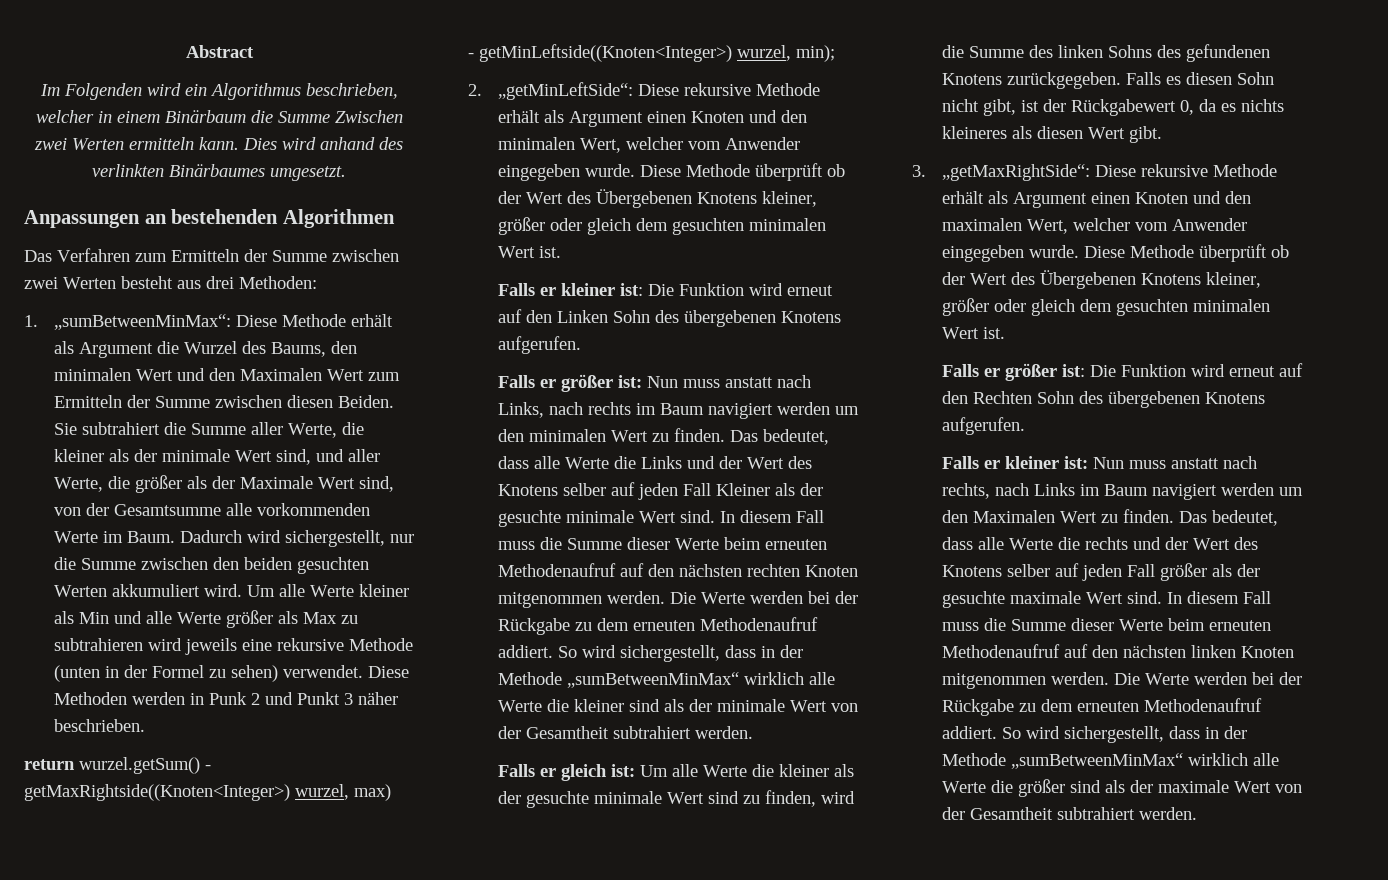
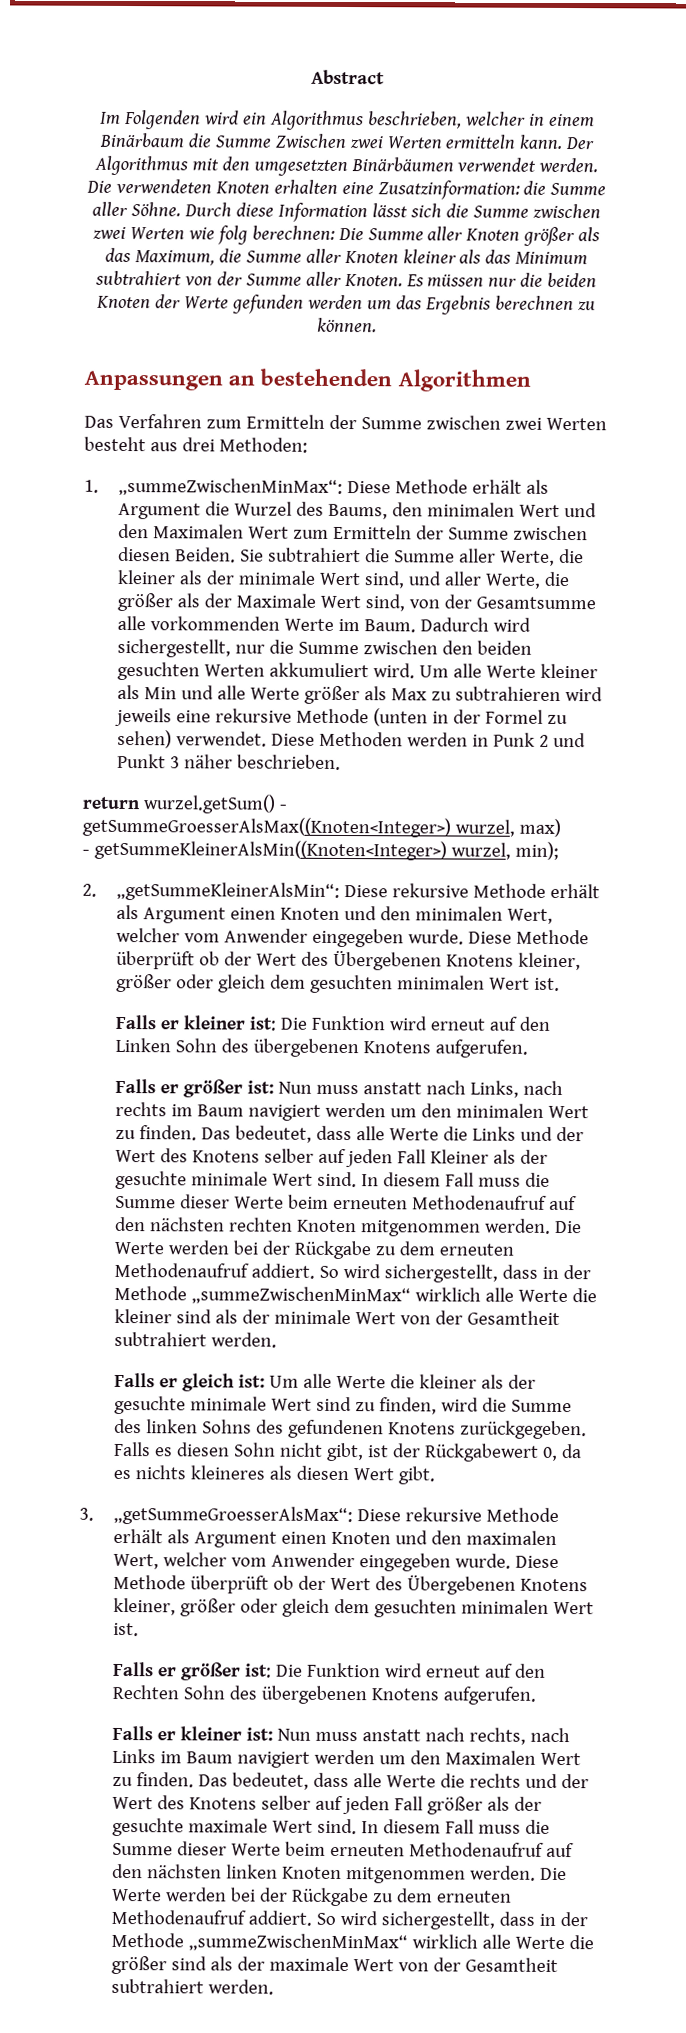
[243,137,403,150] [92,164,346,181] Dies wird anhand des verlinkten Binärbaumes umgesetzt. -> [565,137,595,150] [93,155,599,177] [85,178,607,200] [92,201,601,223] [91,225,601,247] [104,247,589,266] [94,270,598,288] [96,294,596,315] [316,317,377,333] Der Algorithmus mit den umgesetzten Binärbäumen verwendet werden. Die verwendeten Knoten erhalten eine Zusatzinformation: die Summe aller Söhne. Durch diese Information lässt sich die Summe zwischen zwei Werten wie folg berechnen: Die Summe aller Knoten größer als das Maximum, die Summe aller Knoten kleiner als das Minimum subtrahiert von der Summe aller Knoten. Es müssen nur die beiden Knoten der Werte gefunden werden um das Ergebnis berechnen zu können.
[53,314,231,330] „sumBetweenMinMax“: -> [118,477,344,496] „summeZwischenMinMax“:
[24,784,290,801] getMaxRightside((Knoten<Integer>) -> [82,816,451,838] getSummeGroesserAlsMax((Knoten<Integer>)
[479,44,732,62] getMinLeftside((Knoten<Integer>) -> [93,839,447,861] getSummeKleinerAlsMin((Knoten<Integer>)
[497,82,633,100] „getMinLeftSide“: -> [116,881,341,901] „getSummeKleinerAlsMin“:
[566,672,739,688] „sumBetweenMinMax“ -> [191,1286,412,1305] „summeZwischenMinMax“
[941,164,1090,181] „getMaxRightSide“: -> [113,1505,354,1526] „getSummeGroesserAlsMax“:
[1010,753,1183,769] „sumBetweenMinMax“ -> [188,1933,409,1952] „summeZwischenMinMax“

